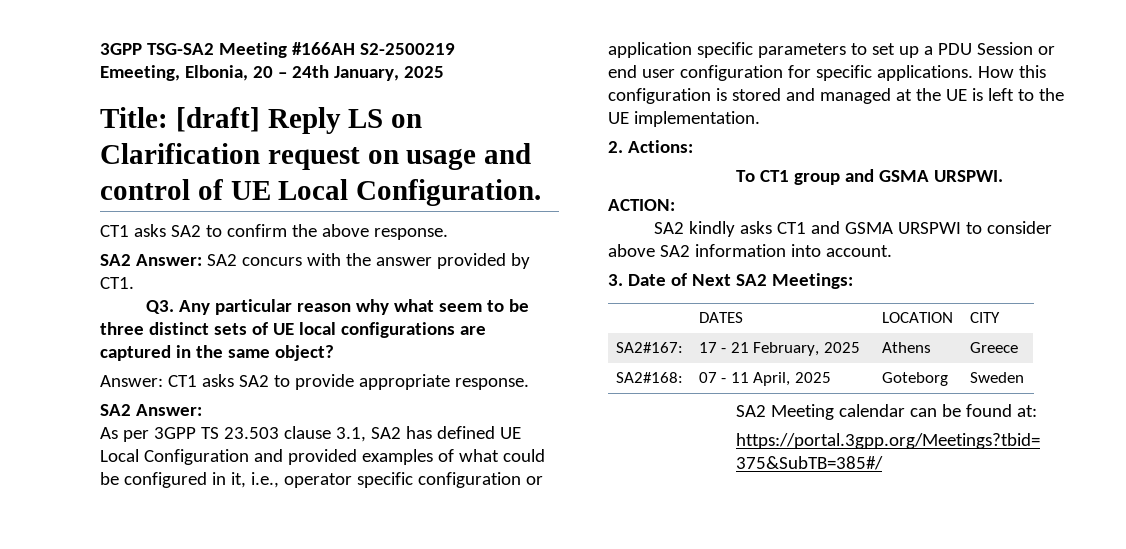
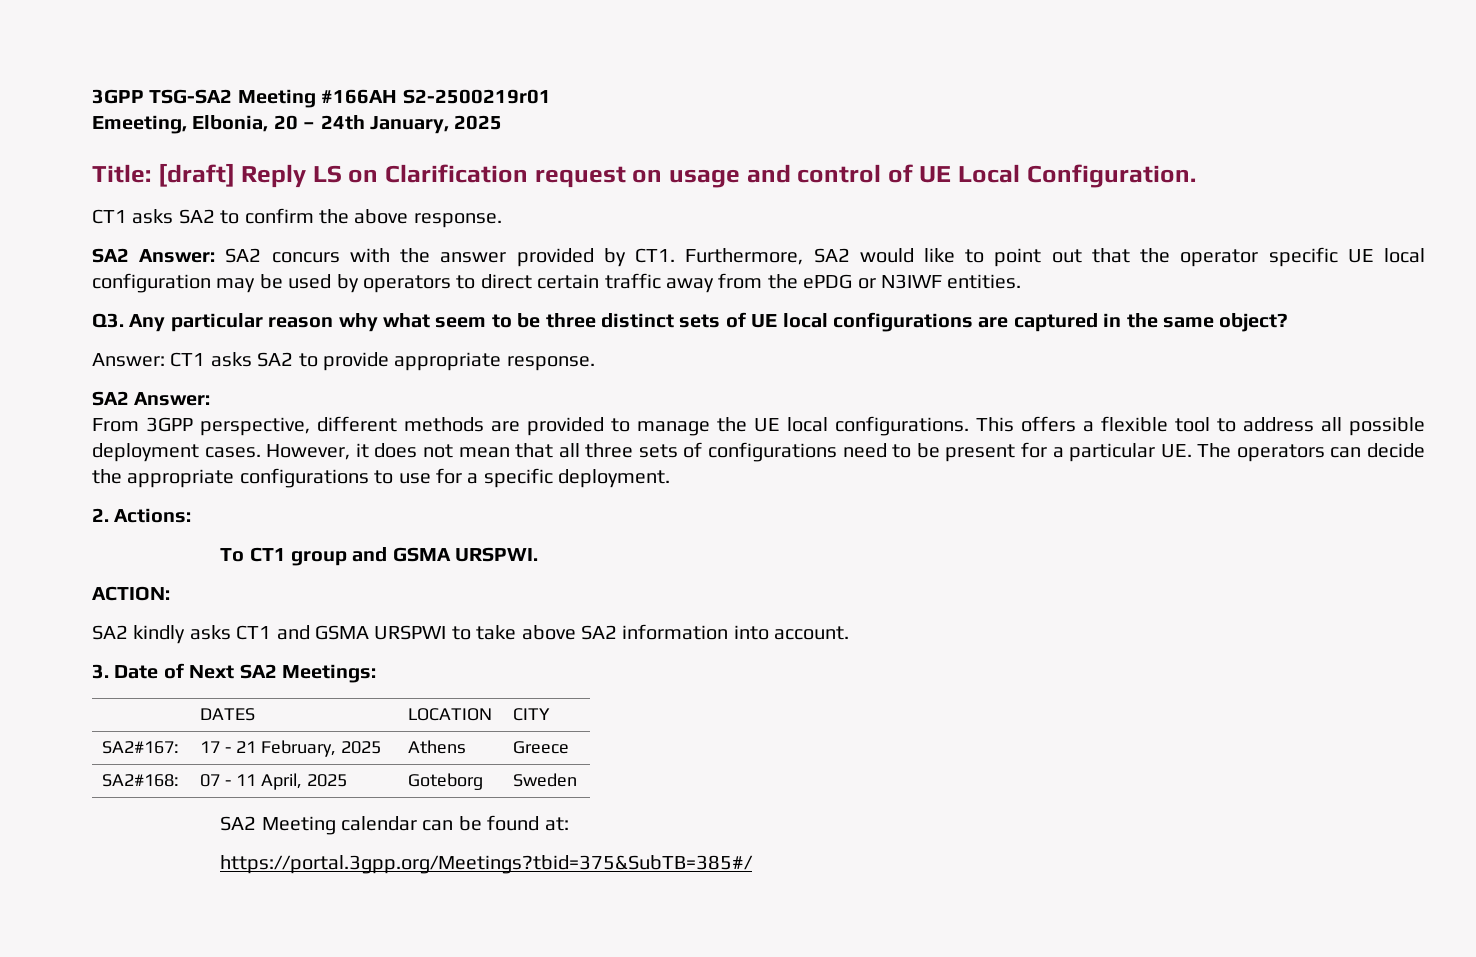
[359,43,455,55] S2-2500219 -> [402,89,551,104] S2-2500219r01
(134, 283) none -> [685,247,1426,267] [92,273,1022,293] Furthermore, SA2 would like to point out that the operator specific UE local configuration may be used by operators to direct certain traffic away from the ePDG or N3IWF entities.
[100,426,521,442] [100,449,545,465] [100,472,543,488] [608,42,1055,58] [608,65,1046,81] [608,88,1064,104] [608,111,760,127] As per 3GPP TS 23.503 clause 3.1, SA2 has defined UE Local Configuration and provided examples of what could be configured in it, i.e., operator specific configuration or application specific parameters to set up a PDU Session or end user configuration for specific applications. How this configuration is stored and managed at the UE is left to the UE implementation. -> [92,416,1425,436] [92,442,1425,462] [92,468,671,488] From 3GPP perspective, different methods are provided to manage the UE local configurations. This offers a flexible tool to address all possible deployment cases. However, it does not mean that all three sets of configurations need to be present for a particular UE. The operators can decide the appropriate configurations to use for a specific deployment.
[987,221,1053,234] consider -> [476,625,517,640] take

